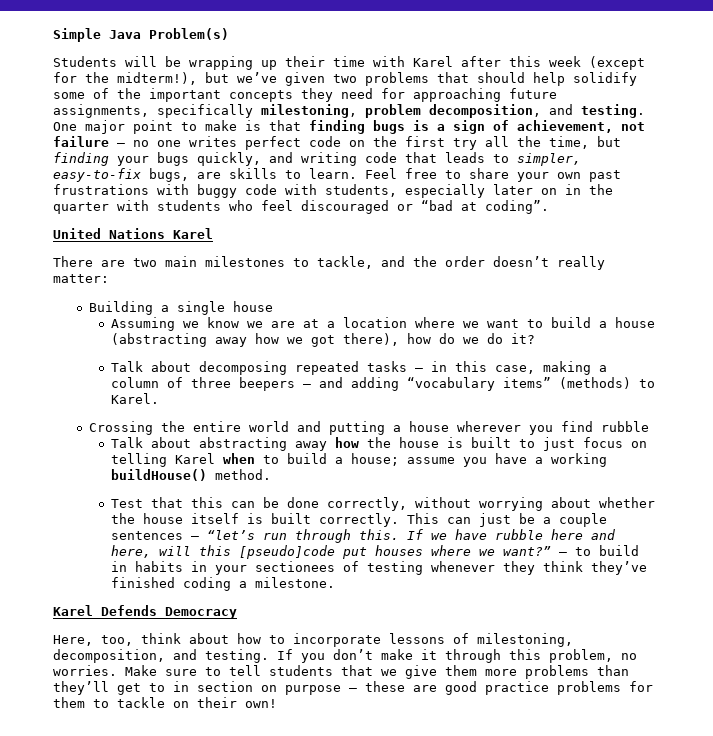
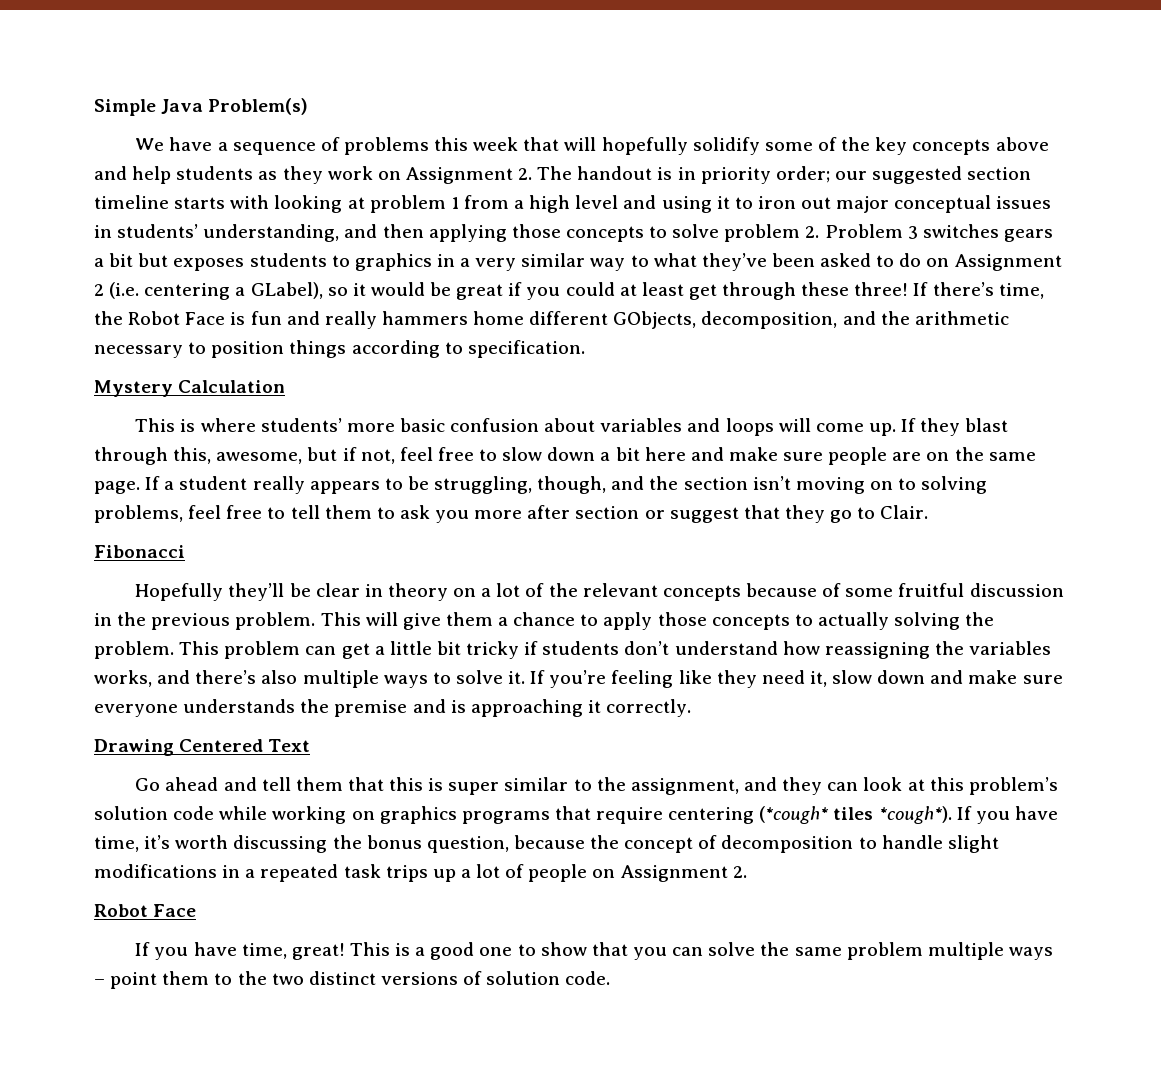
[53,56,645,70] [53,72,637,86] [53,88,557,102] [53,104,645,118] [53,120,645,134] [53,136,621,150] [53,152,581,166] [53,168,621,182] [53,184,613,198] [53,200,549,214] [53,228,213,239] [53,256,605,270] [53,274,109,283] [89,301,274,315] [111,317,656,331] [111,333,536,347] [111,361,608,375] [111,377,656,391] [111,393,160,404] [89,421,650,435] [111,437,648,451] [111,453,608,467] [111,469,272,481] [111,497,656,511] [111,513,608,527] [111,529,616,543] [111,545,640,559] [111,561,648,575] [111,577,336,591] [53,605,237,619] [53,633,573,647] [53,649,637,663] [53,665,629,679] [53,681,653,695] [53,697,277,708] Students will be wrapping up their time with Karel after this week (except for the midterm!), but we’ve given two problems that should help solidify some of the important concepts they need for approaching future assignments, specifically milestoning, problem decomposition, and testing. One major point to make is that finding bugs is a sign of achievement, not failure – no one writes perfect code on the first try all the time, but finding your bugs quickly, and writing code that leads to simpler, easy-to-fix bugs, are skills to learn. Feel free to share your own past frustrations with buggy code with students, especially later on in the quarter with students who feel discouraged or “bad at coding”. // United Nations Karel // There are two main milestones to tackle, and the order doesn’t really matter: // Building a single house // Assuming we know we are at a location where we want to build a house (abstracting away how we got there), how do we do it? // Talk about decomposing repeated tasks – in this case, making a column of three beepers – and adding “vocabulary items” (methods) to Karel. // Crossing the entire world and putting a house wherever you find rubble // Talk about abstracting away how the house is built to just focus on telling Karel when to build a house; assume you have a working buildHouse() method. // Test that this can be done correctly, without worrying about whether the house itself is built correctly. This can just be a couple sentences – “let’s run through this. If we have rubble here and here, will this [pseudo]code put houses where we want?” – to build in habits in your sectionees of testing whenever they think they’ve finished coding a milestone. // Karel Defends Democracy // Here, too, think about how to incorporate lessons of milestoning, decomposition, and testing. If you don’t make it through this problem, no worries. Make sure to tell students that we give them more problems than they’ll get to in section on purpose – these are good practice problems for them to tackle on their own! -> [135,137,1049,155] [94,166,1032,184] [94,195,1052,213] [94,224,1053,242] [94,253,1062,271] [94,282,1044,300] [94,311,1009,329] [94,340,585,358] [94,380,286,397] [135,418,1009,436] [94,447,1036,465] [94,476,988,494] [94,505,929,523] [94,545,185,558] [135,583,1064,601] [94,612,995,630] [94,641,1052,659] [94,670,1063,688] [94,699,692,717] [94,739,311,756] [135,777,1058,795] [94,806,1058,824] [94,835,999,853] [94,864,747,882] [94,904,197,917] [135,942,1053,960] [94,971,611,989] We have a sequence of problems this week that will hopefully solidify some of the key concepts above and help students as they work on Assignment 2. The handout is in priority order; our suggested section timeline starts with looking at problem 1 from a high level and using it to iron out major conceptual issues in students’ understanding, and then applying those concepts to solve problem 2. Problem 3 switches gears a bit but exposes students to graphics in a very similar way to what they’ve been asked to do on Assignment 2 (i.e. centering a GLabel), so it would be great if you could at least get through these three! If there’s time, the Robot Face is fun and really hammers home different GObjects, decomposition, and the arithmetic necessary to position things according to specification. // Mystery Calculation // This is where students’ more basic confusion about variables and loops will come up. If they blast through this, awesome, but if not, feel free to slow down a bit here and make sure people are on the same page. If a student really appears to be struggling, though, and the section isn’t moving on to solving problems, feel free to tell them to ask you more after section or suggest that they go to Clair. // Fibonacci // Hopefully they’ll be clear in theory on a lot of the relevant concepts because of some fruitful discussion in the previous problem. This will give them a chance to apply those concepts to actually solving the problem. This problem can get a little bit tricky if students don’t understand how reassigning the variables works, and there’s also multiple ways to solve it. If you’re feeling like they need it, slow down and make sure everyone understands the premise and is approaching it correctly. // Drawing Centered Text // Go ahead and tell them that this is super similar to the assignment, and they can look at this problem’s solution code while working on graphics programs that require centering (*cough* tiles *cough*). If you have time, it’s worth discussing the bonus question, because the concept of decomposition to handle slight modifications in a repeated task trips up a lot of people on Assignment 2. // Robot Face // If you have time, great! This is a good one to show that you can solve the same problem multiple ways – point them to the two distinct versions of solution code.

